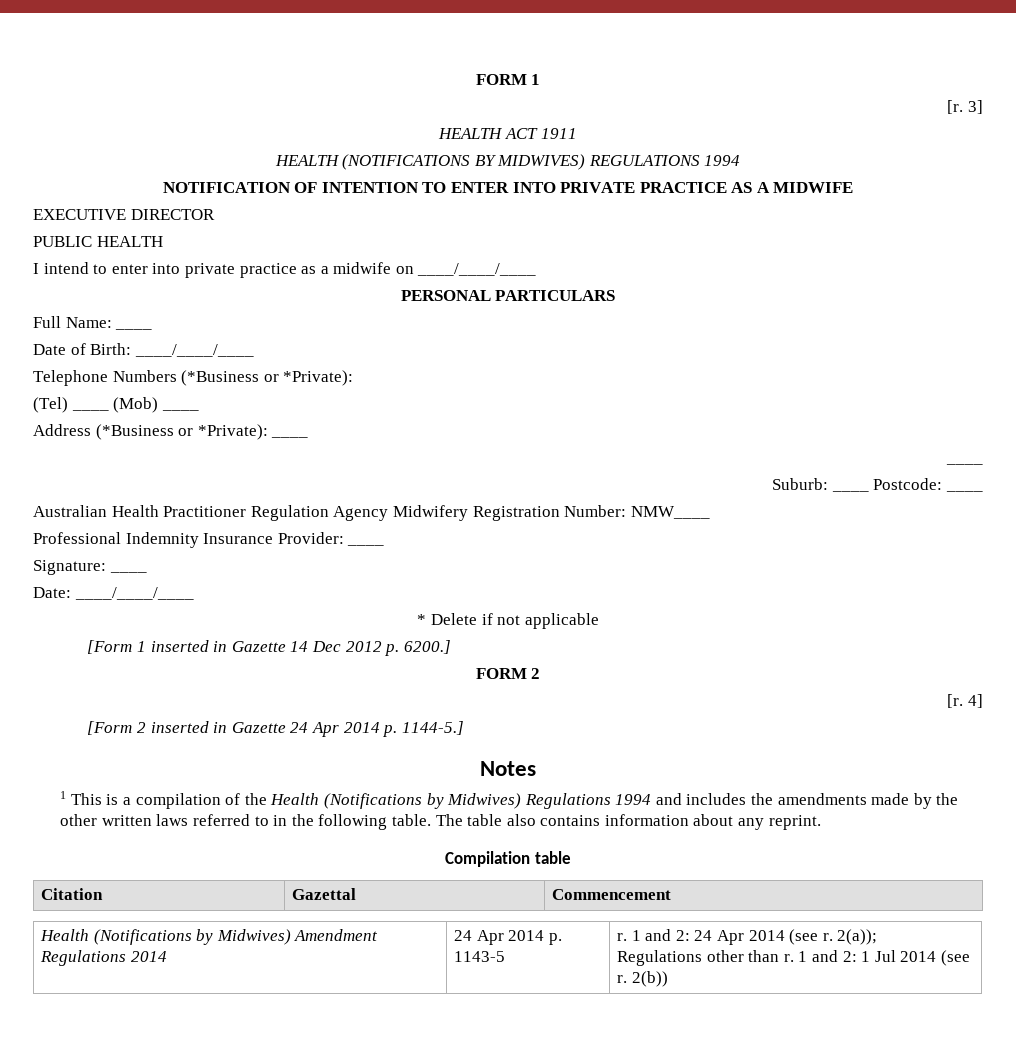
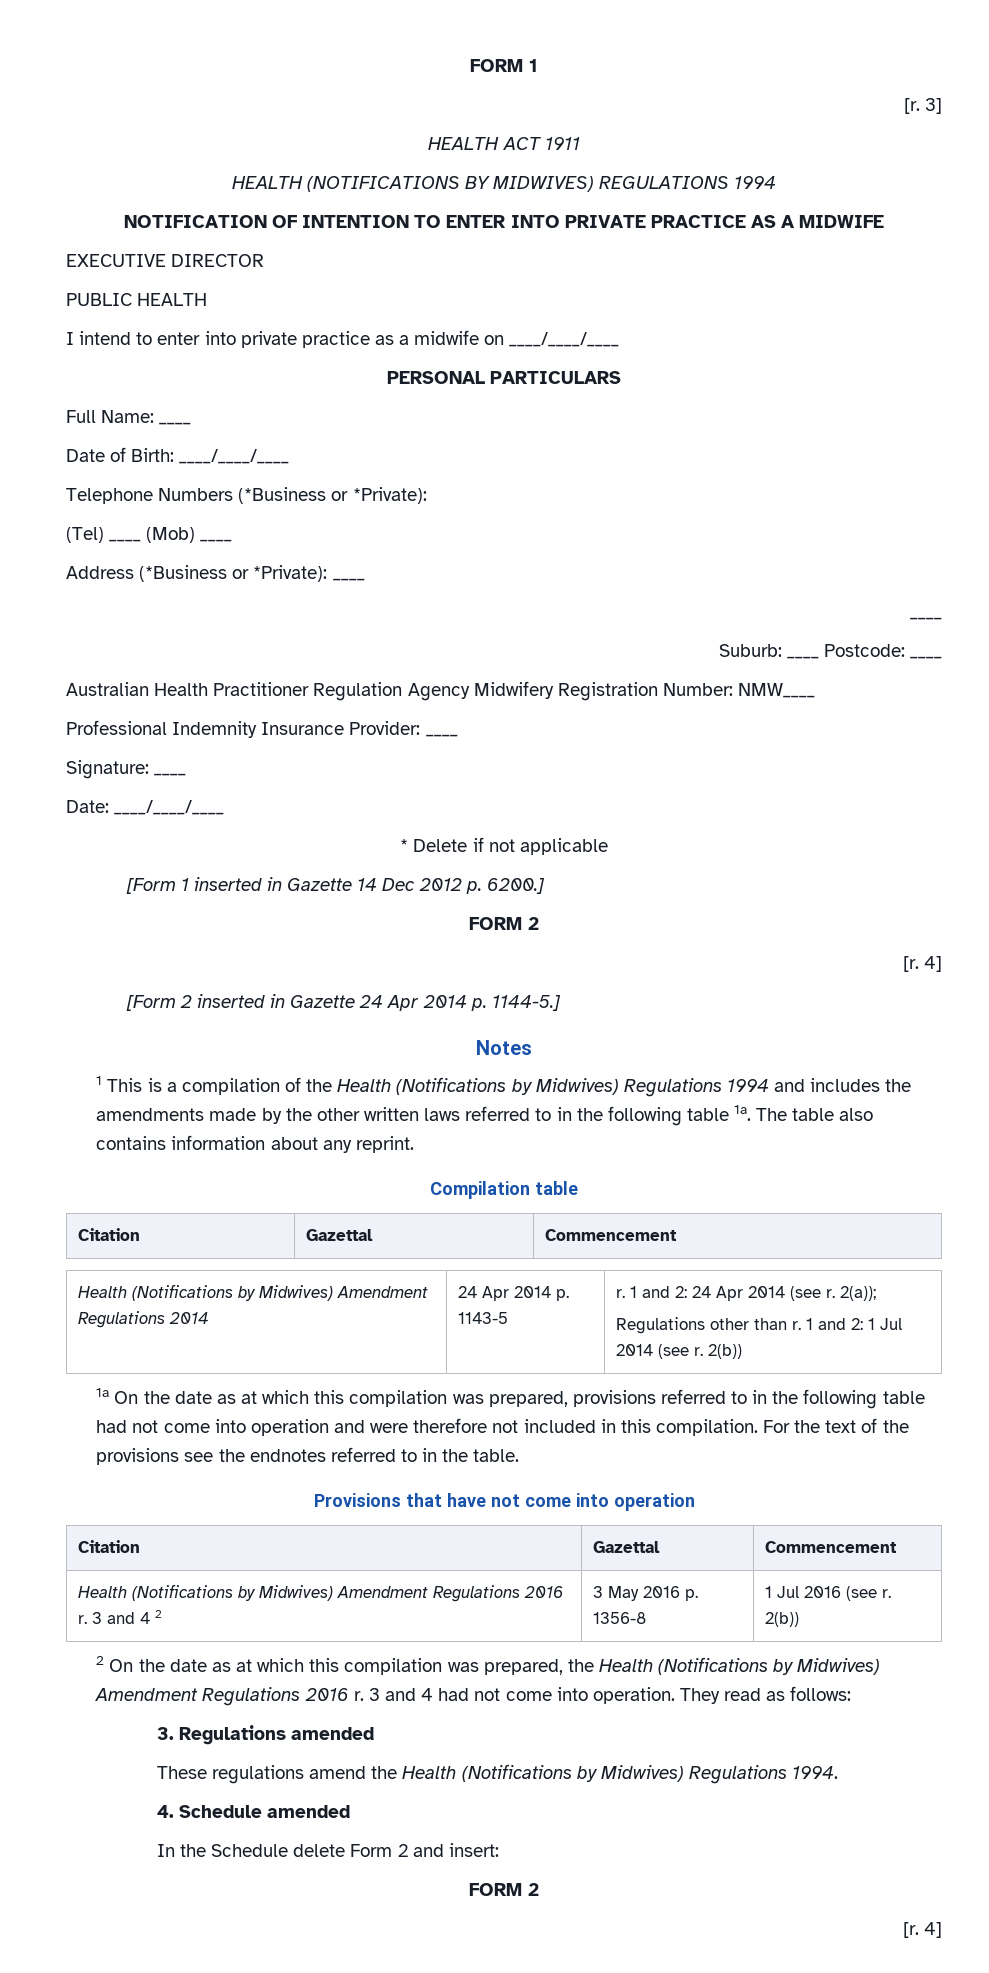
[391,814,431,826] table. -> [686,1105,752,1121] table 1a.
(668, 979) none -> [96,1388,925,1409] [96,1418,909,1436] [96,1447,520,1465] [313,1493,695,1511] [78,1540,141,1553] [593,1541,661,1553] [765,1541,898,1553] [78,1584,564,1602] [78,1610,163,1624] [593,1586,699,1601] [593,1612,647,1624] [765,1586,892,1601] [765,1612,800,1627] [96,1656,881,1675] [95,1686,852,1706] [156,1725,375,1745] [156,1764,839,1784] [156,1805,351,1818] [156,1843,499,1857] [469,1883,539,1896] [902,1922,942,1938] // 1a On the date as at which this compilation was prepared, provisions referred to in the following table had not come into operation and were therefore not included in this compilation. For the text of the provisions see the endnotes referred to in the table. // Provisions that have not come into operation // Citation | Gazettal | Commencement // Health (Notifications by Midwives) Amendment Regulations 2016 r. 3 and 4 2 | 3 May 2016 p. 1356-8 | 1 Jul 2016 (see r. 2(b)) // 2 On the date as at which this compilation was prepared, the Health (Notifications by Midwives) Amendment Regulations 2016 r. 3 and 4 had not come into operation. They read as follows: // 3. Regulations amended // These regulations amend the Health (Notifications by Midwives) Regulations 1994. // 4. Schedule amended // In the Schedule delete Form 2 and insert: // FORM 2 // [r. 4]

